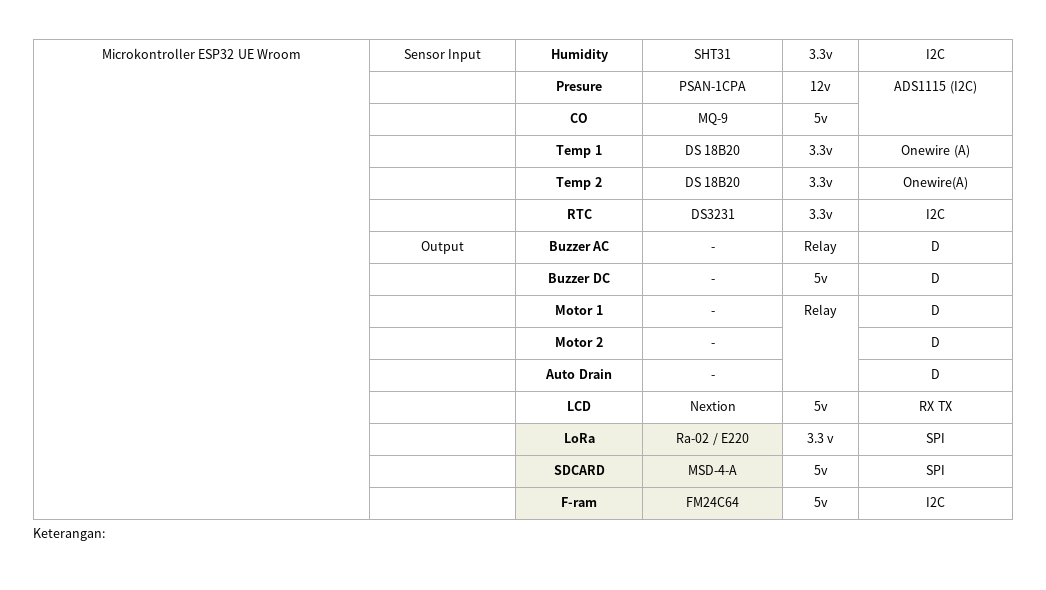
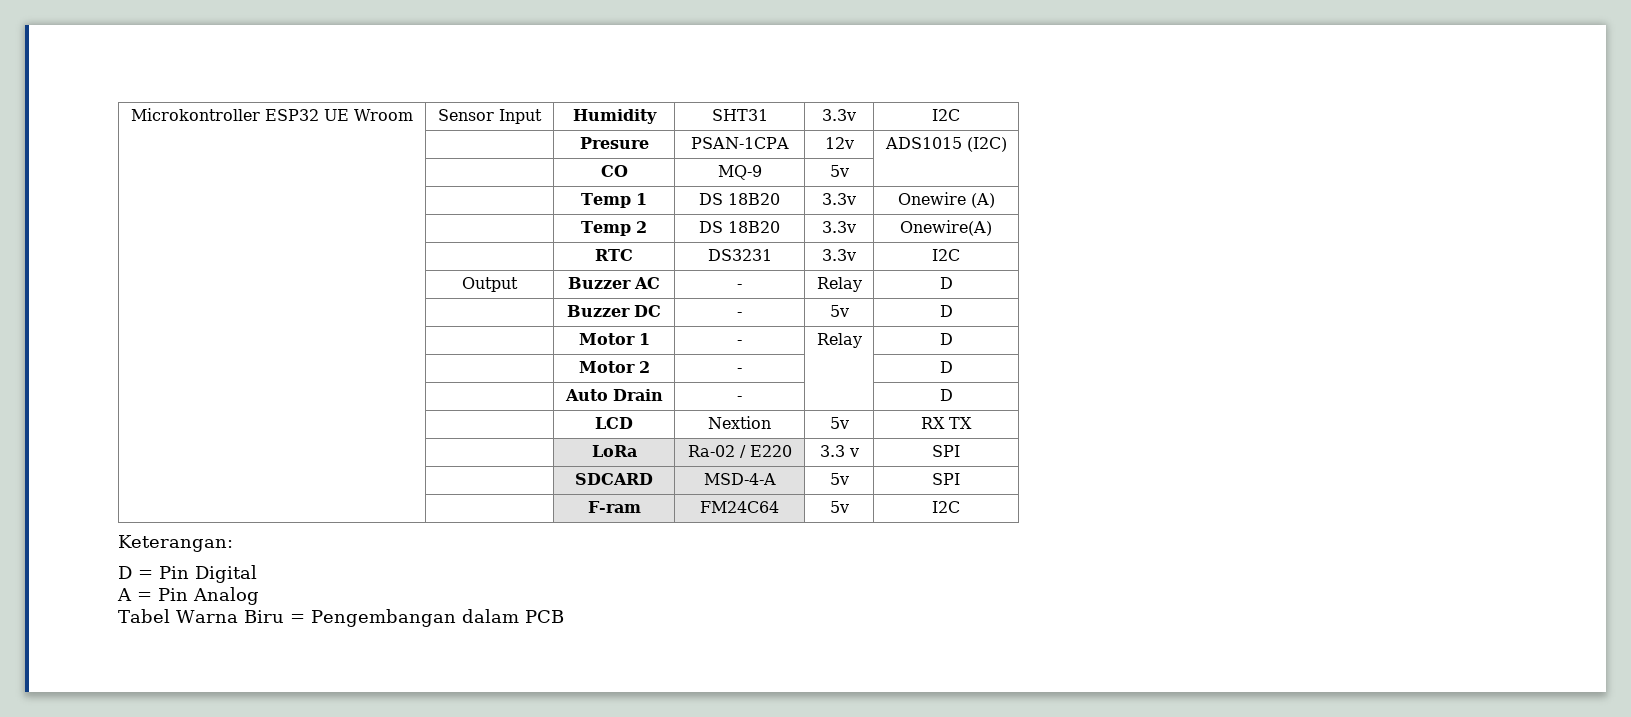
[894,81,947,91] ADS1115 -> [884,137,962,149] ADS1015
(105, 534) none -> [118,565,257,583] [117,587,259,605] [118,609,564,627] // D = Pin Digital // A = Pin Analog // Tabel Warna Biru = Pengembangan dalam PCB

